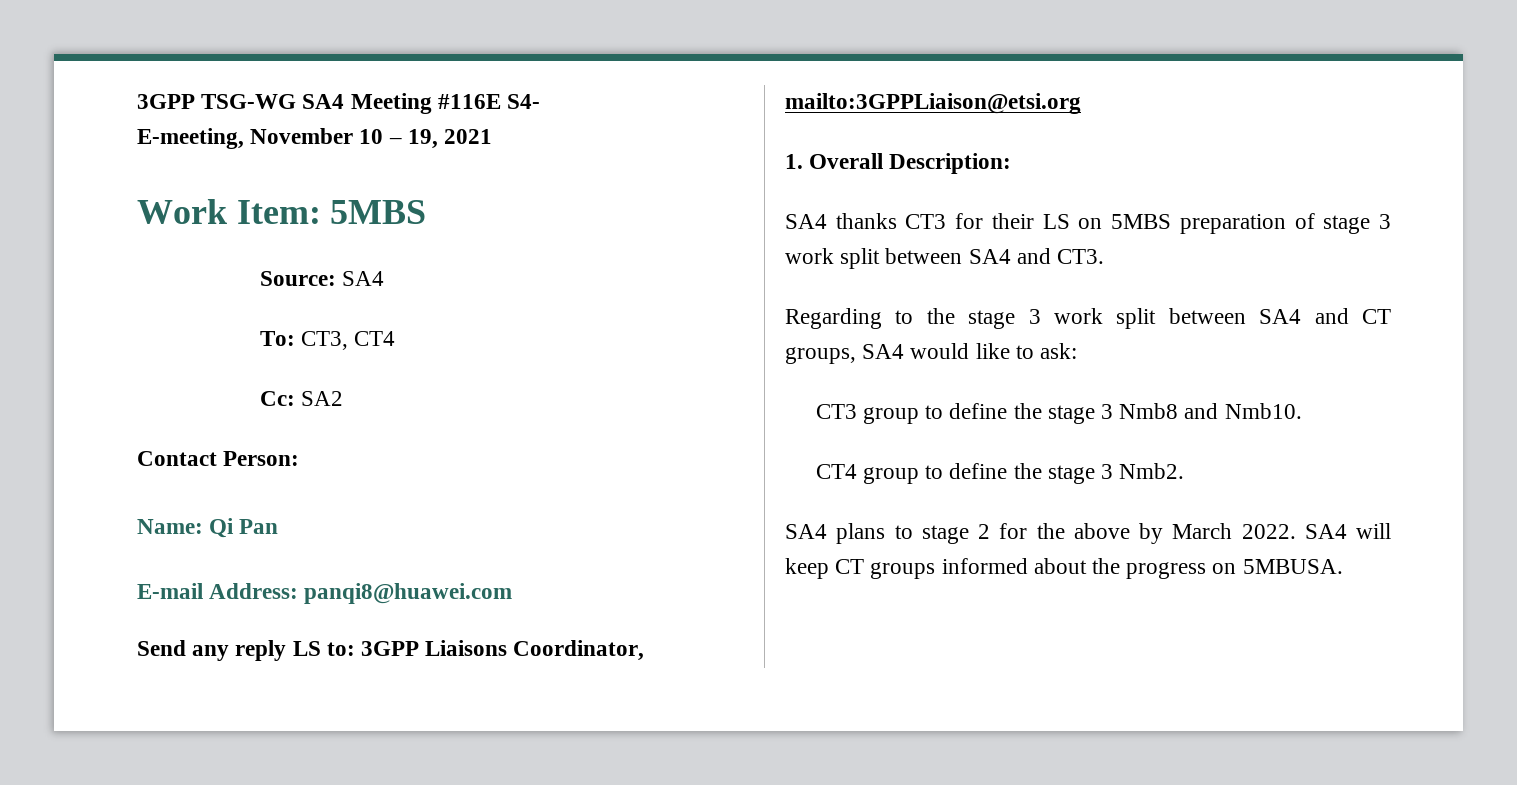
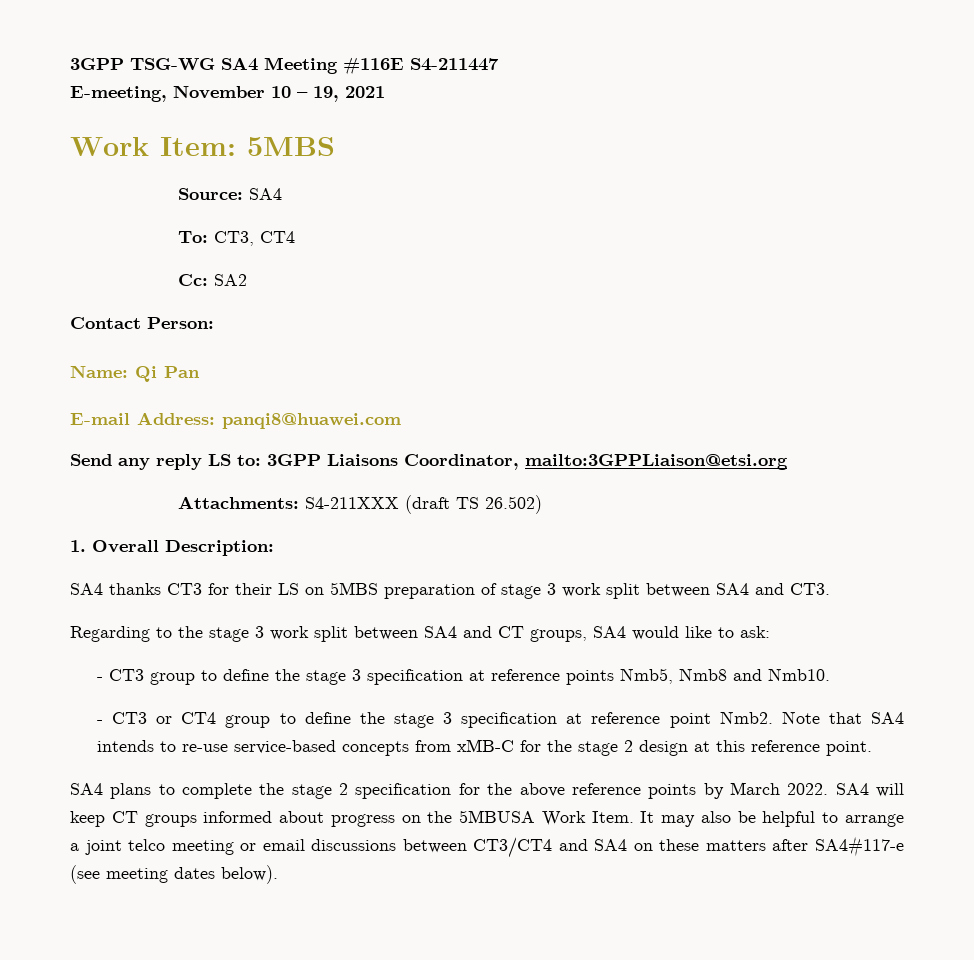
[507,94,541,109] S4- -> [410,58,499,71] S4-211447
(1081, 103) none -> [177,495,542,514] // Attachments: S4-211XXX (draft TS 26.502)
(1078, 351) none -> [96,677,103,681] -
(1113, 411) none -> [366,668,673,685] specification at reference points Nmb5,
(1302, 411) none -> [96,712,173,724] - CT3 or
[1119,463,1185,479] Nmb2. -> [461,711,904,728] [96,739,872,756] specification at reference point Nmb2. Note that SA4 intends to re-use service-based concepts from xMB-C for the stage 2 design at this reference point.
[921,524,990,544] stage 2 -> [182,783,452,799] complete the stage 2 specification
(1130, 531) none -> [571,783,697,799] reference points
[1092,558,1121,574] the -> (325, 817) none
[1242,559,1343,574] 5MBUSA. -> [427,810,904,827] [70,836,904,858] [70,865,278,884] the 5MBUSA Work Item. It may also be helpful to arrange a joint telco meeting or email discussions between CT3/CT4 and SA4 on these matters after SA4#117-e (see meeting dates below).

